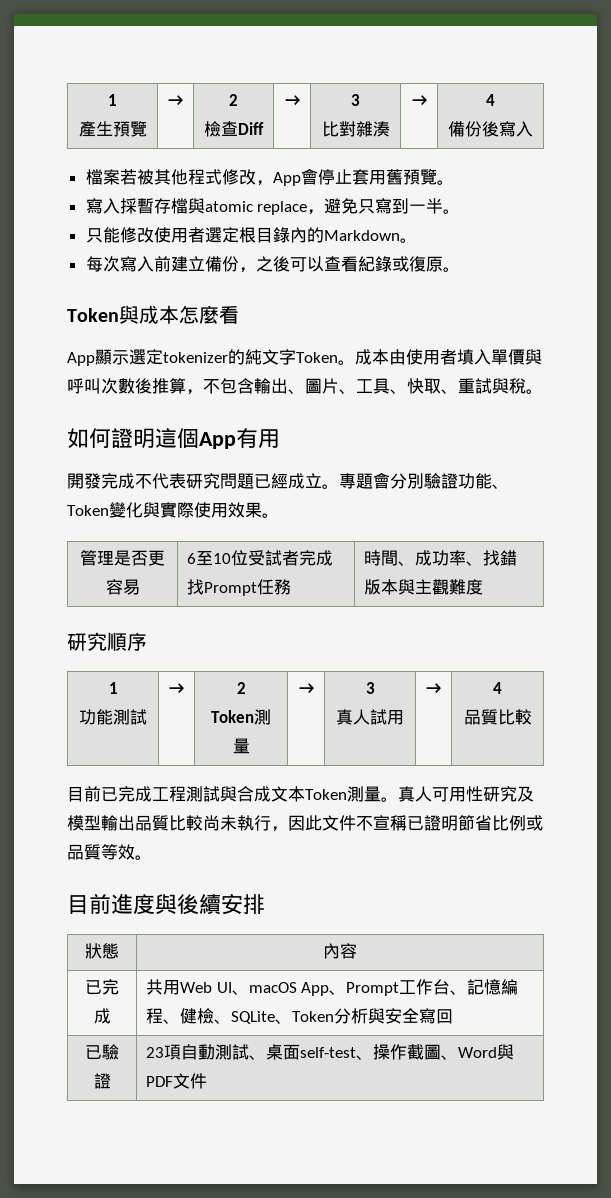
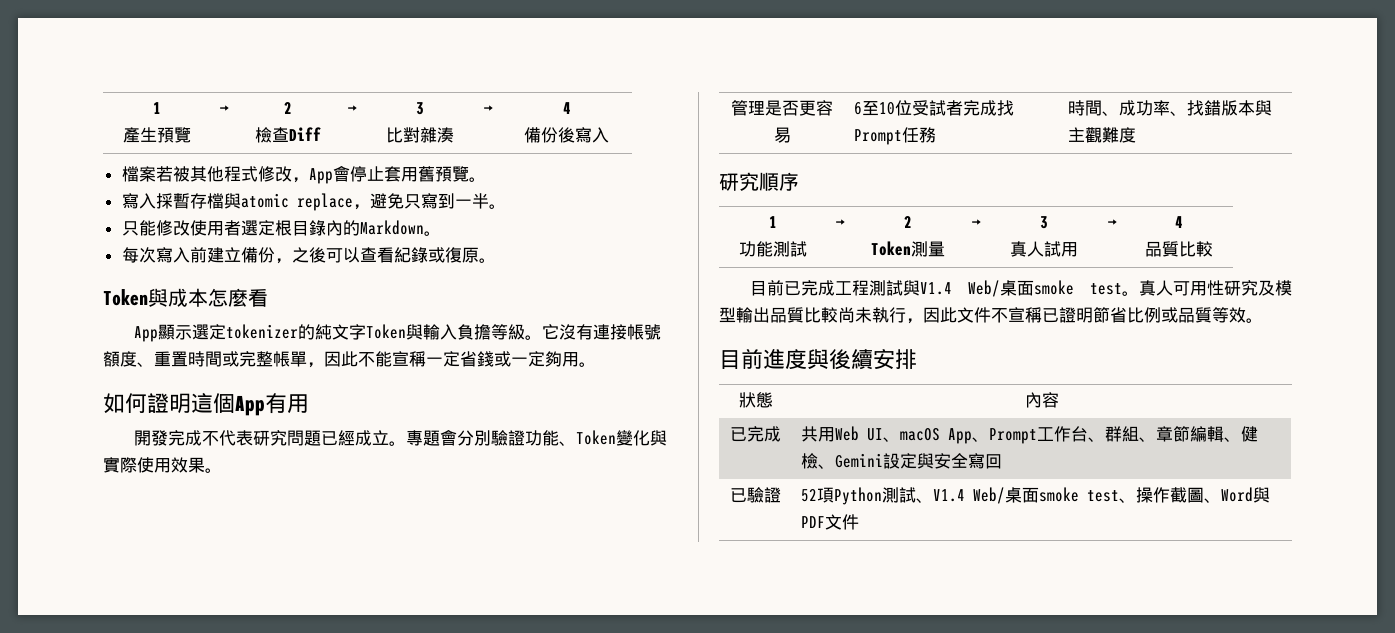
[338,349,542,365] [67,378,526,395] 。成本由使用者填入單價與呼叫次數後推算，不包含輸出、圖片、工具、快取、重試與稅 -> [406,324,662,340] [103,351,579,368] 與輸入負擔等級。它沒有連接帳號額度、重置時間或完整帳單，因此不能宣稱一定省錢或一定夠用
[237,786,381,802] 合成文本Token測量 -> [920,280,1122,297] V1.4 Web/桌面smoke test
[467,979,519,995] [146,1008,454,1024] [85,1044,119,1060] [93,1073,111,1089] [146,1044,357,1060] 記憶編程、健檢、SQLite、Token分析與安全寫回 // 已驗證 | 23項自動測試、桌面self-test -> [1104,426,1258,442] [800,453,1002,469] [730,487,781,503] [800,487,1119,505] 群組、章節編輯、健檢、Gemini設定與安全寫回 // 已驗證 | 52項Python測試、V1.4 Web/桌面smoke test

